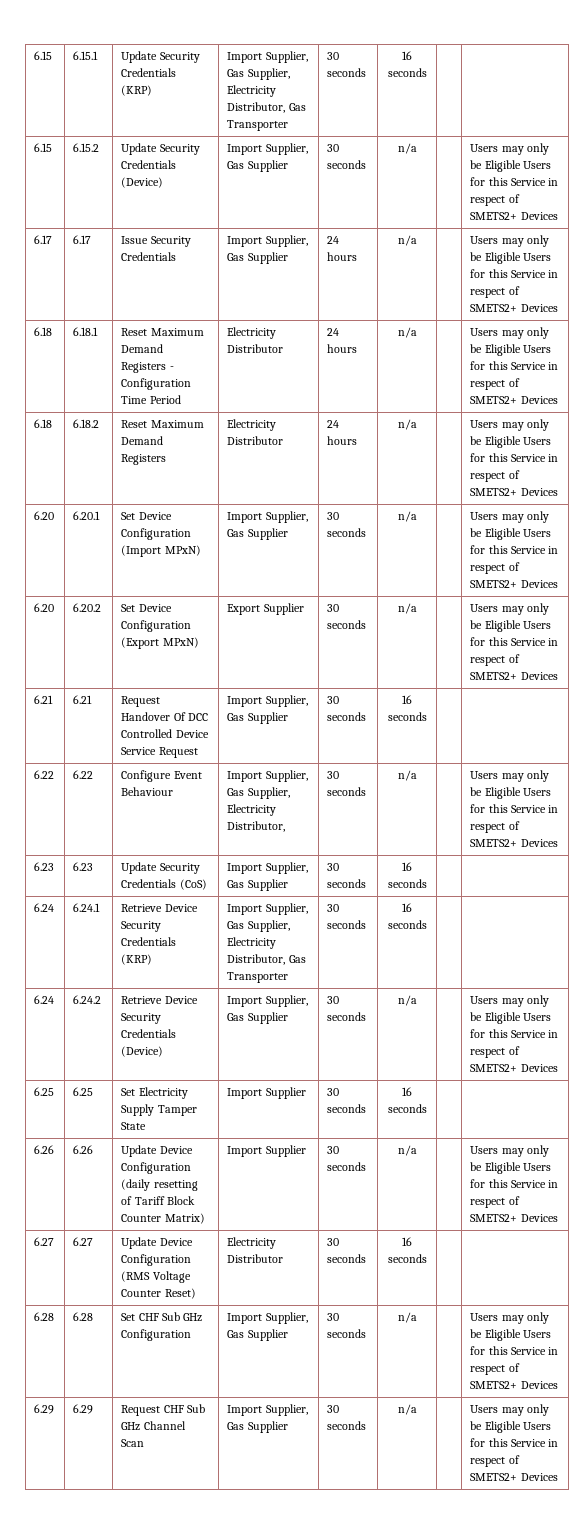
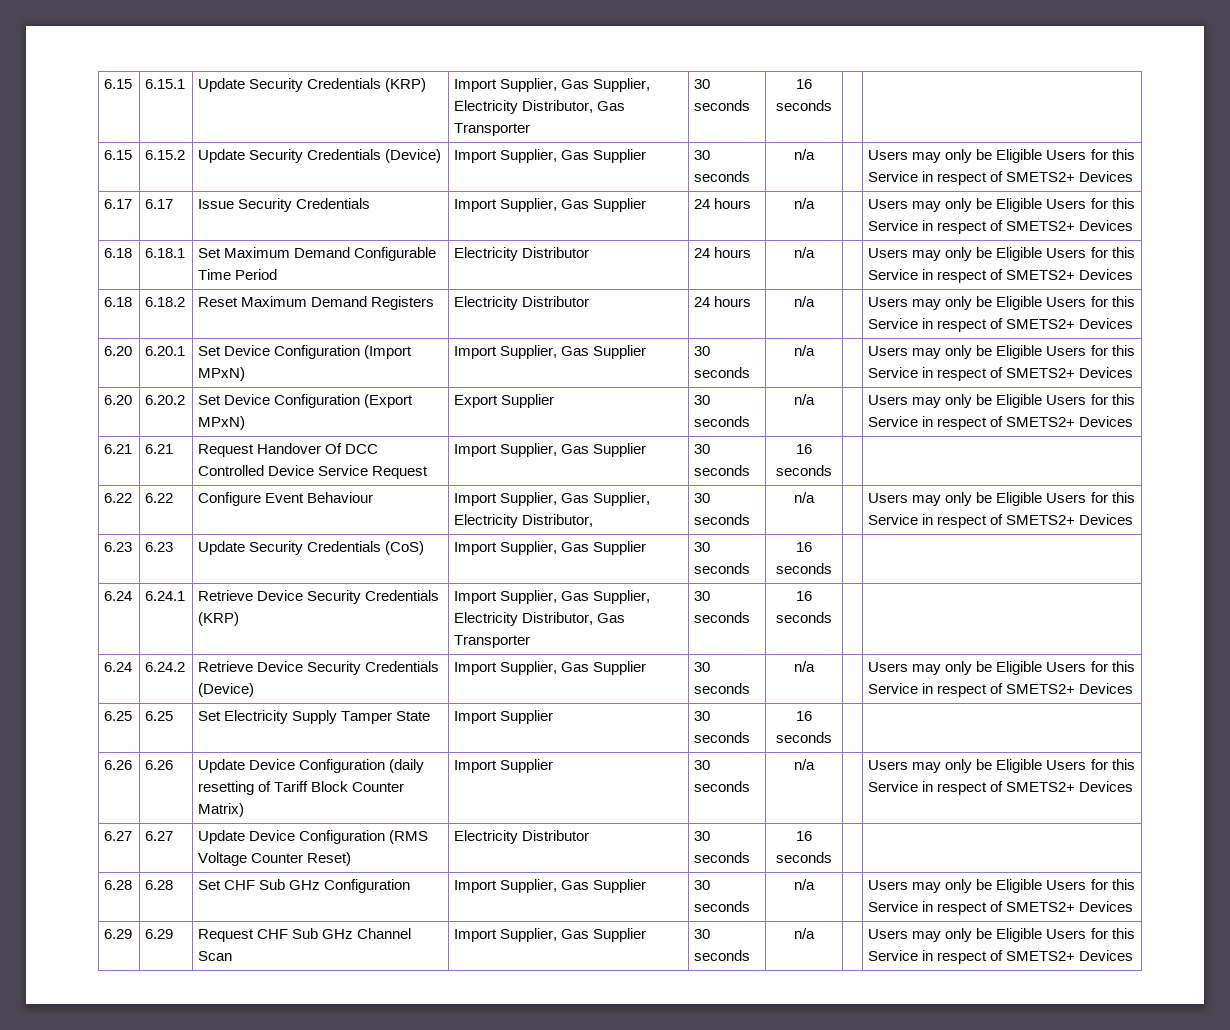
[121,328,204,336] [121,344,164,353] [121,362,174,373] [121,378,192,390] Reset Maximum Demand Registers - Configuration -> [198,247,437,261] Set Maximum Demand Configurable

